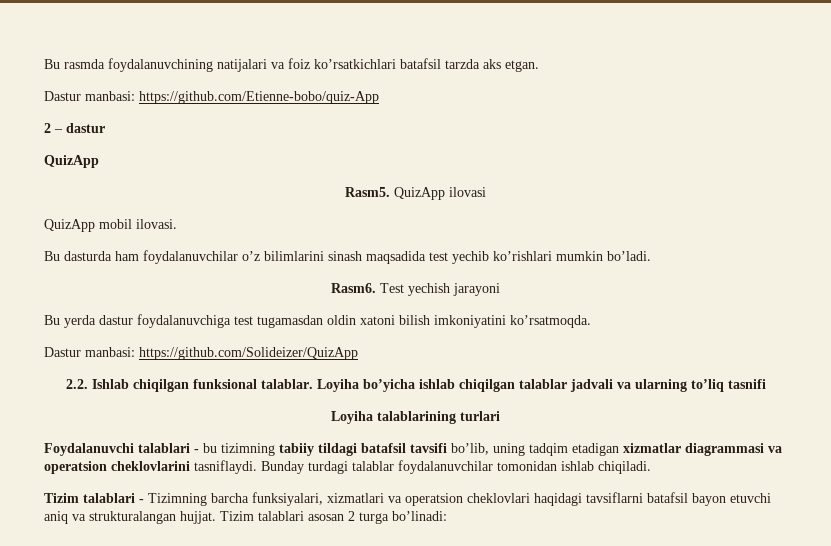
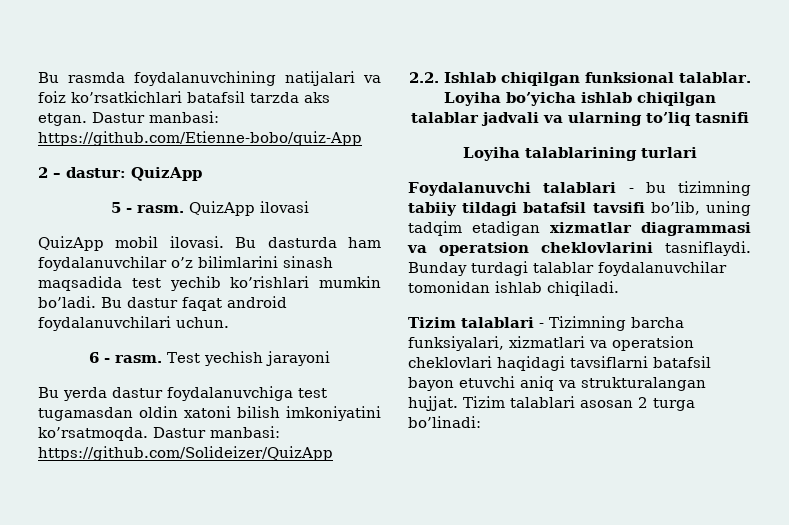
(539, 66) // -> (87, 119) none
[66,123,105,133] dastur // -> [66,167,126,178] dastur:
[345,187,390,197] Rasm5. -> [110,202,184,213] 5 - rasm.
(177, 224) // -> (224, 242) none
[331,283,376,293] // Rasm6. -> [101,296,287,311] [38,316,229,331] [89,352,163,363] Bu dastur faqat android foydalanuvchilari uchun. // 6 - rasm.
(591, 321) // -> (148, 434) none

